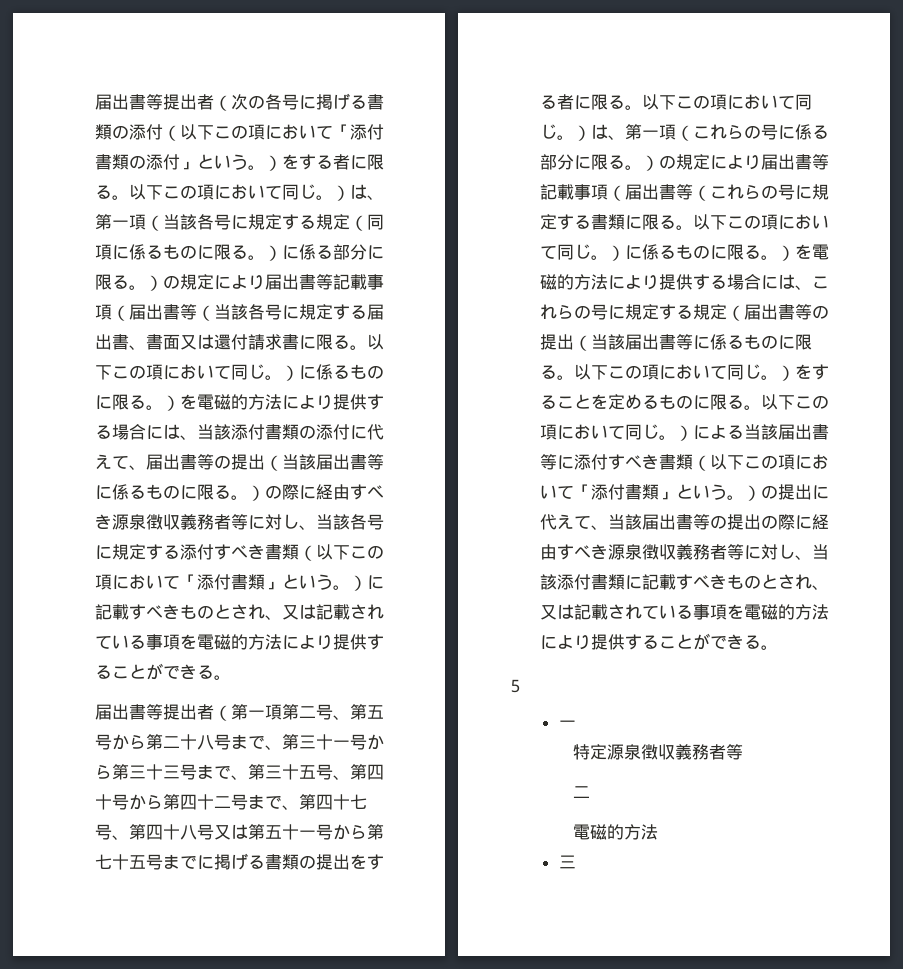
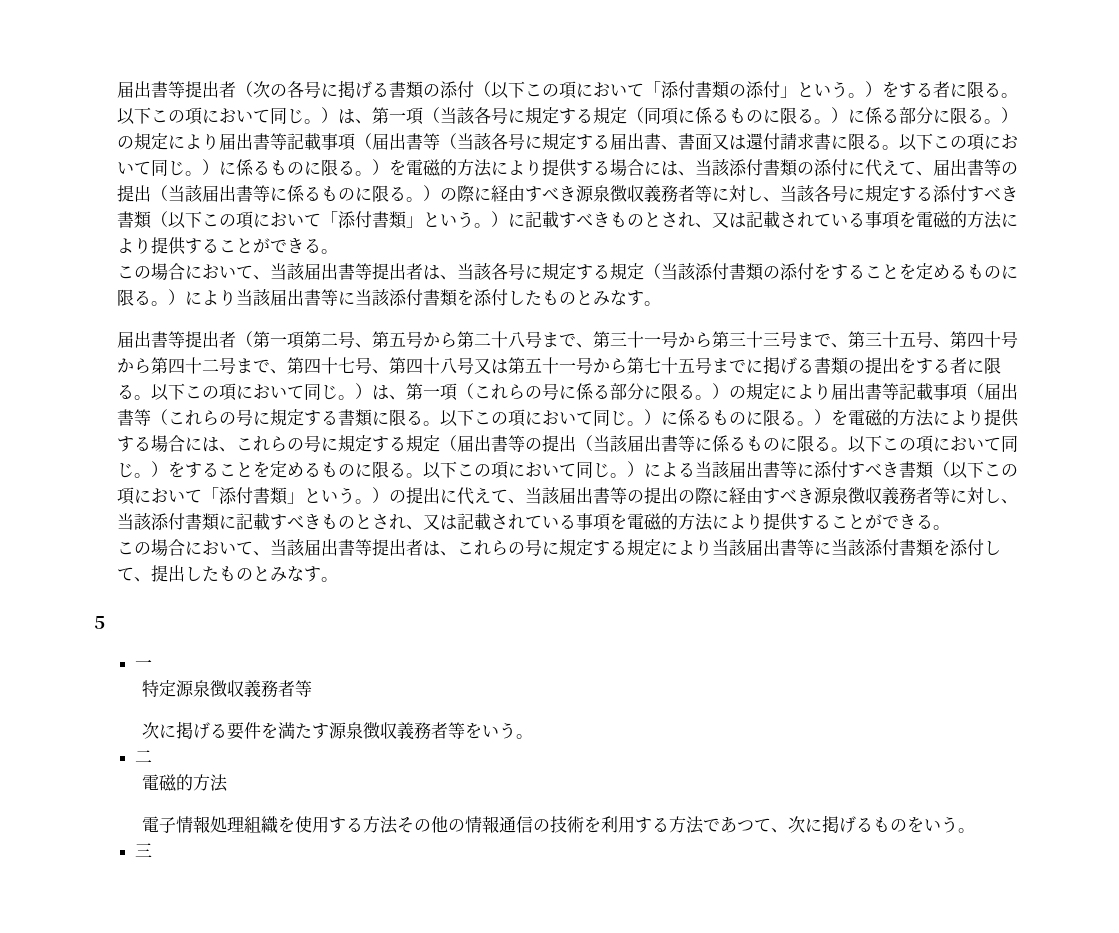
(231, 677) none -> [116,263,1018,281] [116,289,661,307] // この場合において、当該届出書等提出者は、当該各号に規定する規定（当該添付書類の添付をすることを定めるものに限る。）により当該届出書等に当該添付書類を添付したものとみなす。
(778, 647) none -> [116,539,1001,557] [116,565,338,582] // この場合において、当該届出書等提出者は、これらの号に規定する規定により当該届出書等に当該添付書類を添付して、提出したものとみなす。
[572,786,590,798] [572,824,658,840] 二 // 電磁的方法 -> [142,721,534,740] [135,750,153,763] [142,774,229,792] [142,815,976,834] 次に掲げる要件を満たす源泉徴収義務者等をいう。 // 二 // 電磁的方法 // 電子情報処理組織を使用する方法その他の情報通信の技術を利用する方法であつて、次に掲げるものをいう。

